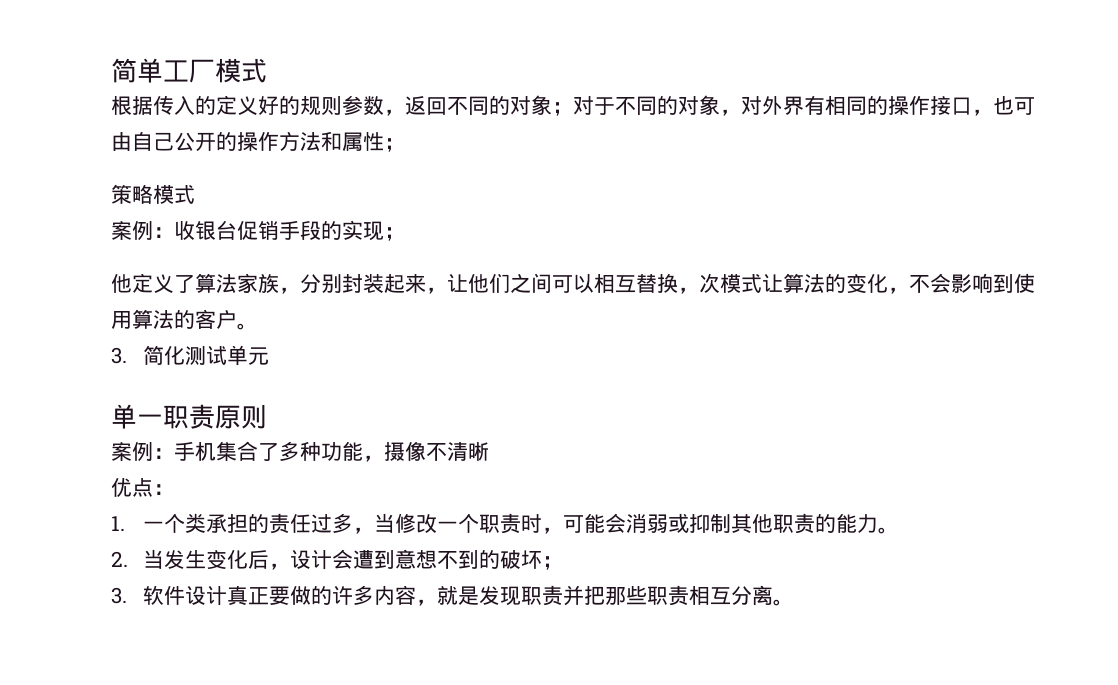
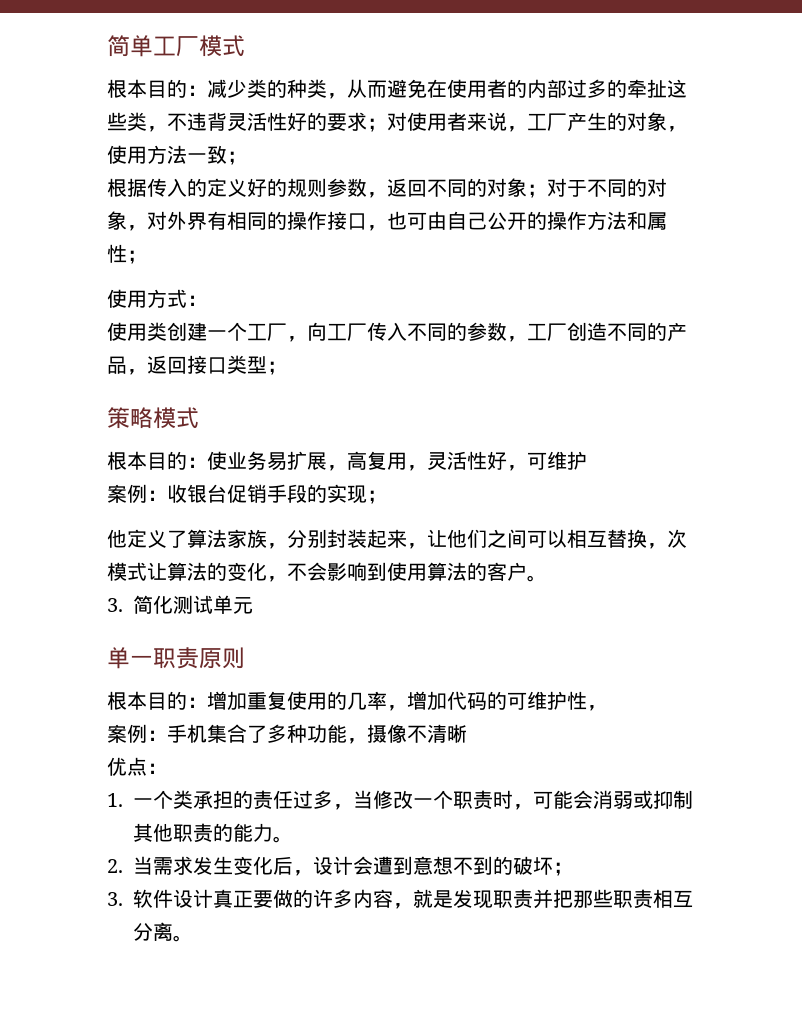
(267, 70) none -> [107,79,687,99] [107,112,687,132] [107,145,247,165] // 根本目的：减少类的种类，从而避免在使用者的内部过多的牵扯这些类，不违背灵活性好的要求；对使用者来说，工厂产生的对象，使用方法一致；
[111,184,195,204] 策略模式 -> [107,289,207,308] [107,322,687,342] [107,355,287,375] [107,407,199,429] [107,451,587,471] 使用方式： // 使用类创建一个工厂，向工厂传入不同的参数，工厂创造不同的产品，返回接口类型； // 策略模式 // 根本目的：使业务易扩展，高复用，灵活性好，可维护
(267, 416) none -> [107,691,607,711] // 根本目的：增加重复使用的几率，增加代码的可维护性，
(164, 559) none -> [153,856,193,875] 需求

